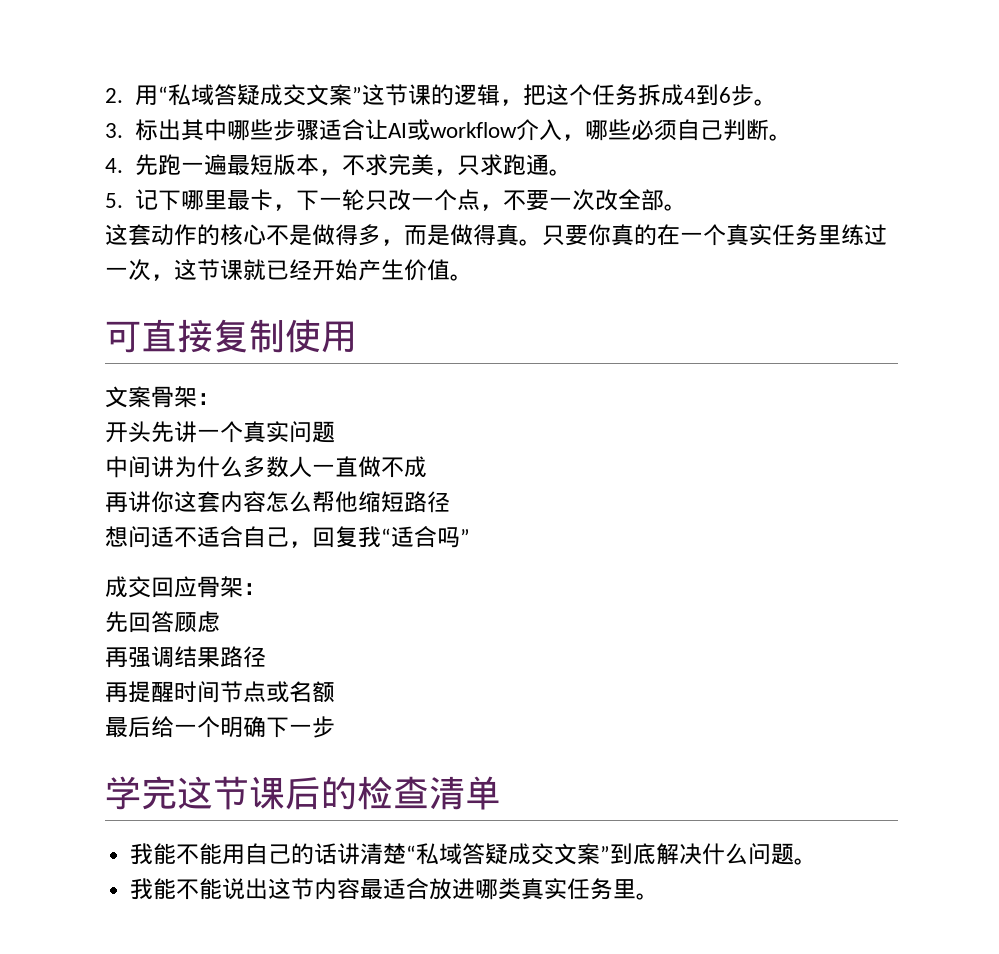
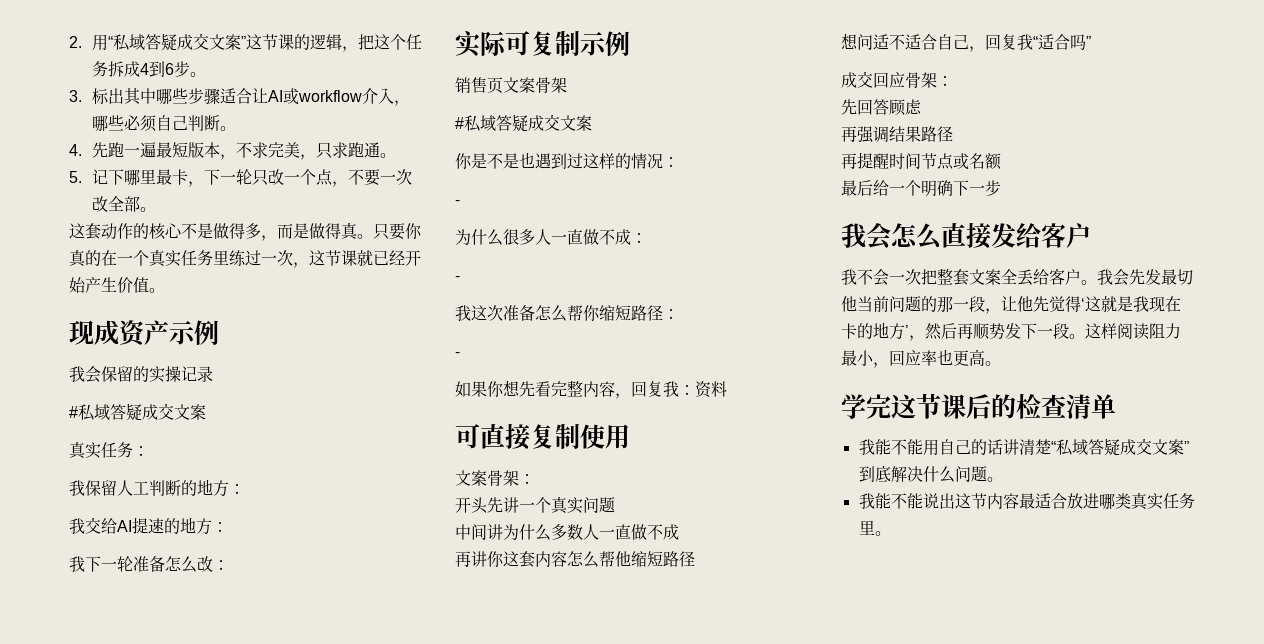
(473, 277) none -> [69,320,219,347] [69,366,213,383] [69,403,206,421] [69,441,149,459] [69,479,245,497] [69,517,228,535] [69,556,229,573] [455,31,630,57] [455,77,567,94] [455,114,592,132] [455,152,679,169] [455,200,460,205] [455,229,647,246] [455,276,460,281] [455,305,679,322] [455,352,460,357] [455,380,727,399] // 现成资产示例 // 我会保留的实操记录 // #私域答疑成交文案 // 真实任务： // 我保留人工判断的地方： // 我交给AI提速的地方： // 我下一轮准备怎么改： // 实际可复制示例 // 销售页文案骨架 // #私域答疑成交文案 // 你是不是也遇到过这样的情况： // - // 为什么很多人一直做不成： // - // 我这次准备怎么帮你缩短路径： // - // 如果你想先看完整内容，回复我：资料
(335, 727) none -> [841,223,1091,250] [841,268,1193,286] [841,296,1181,314] [841,322,1181,341] [841,349,1001,368] // 我会怎么直接发给客户 // 我不会一次把整套文案全丢给客户。我会先发最切他当前问题的那一段，让他先觉得‘这就是我现在卡的地方’，然后再顺势发下一段。这样阅读阻力最小，回应率也更高。

